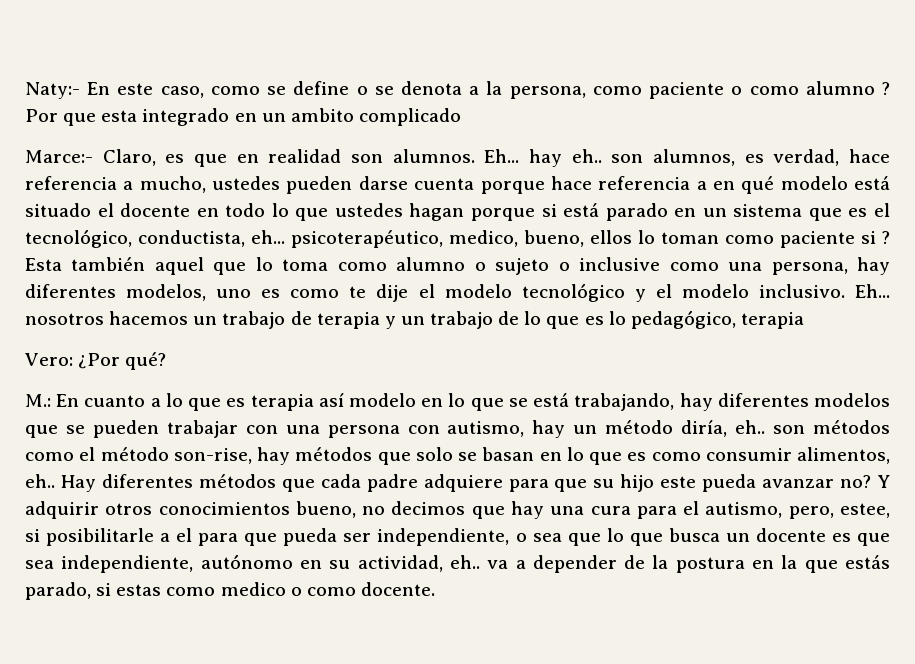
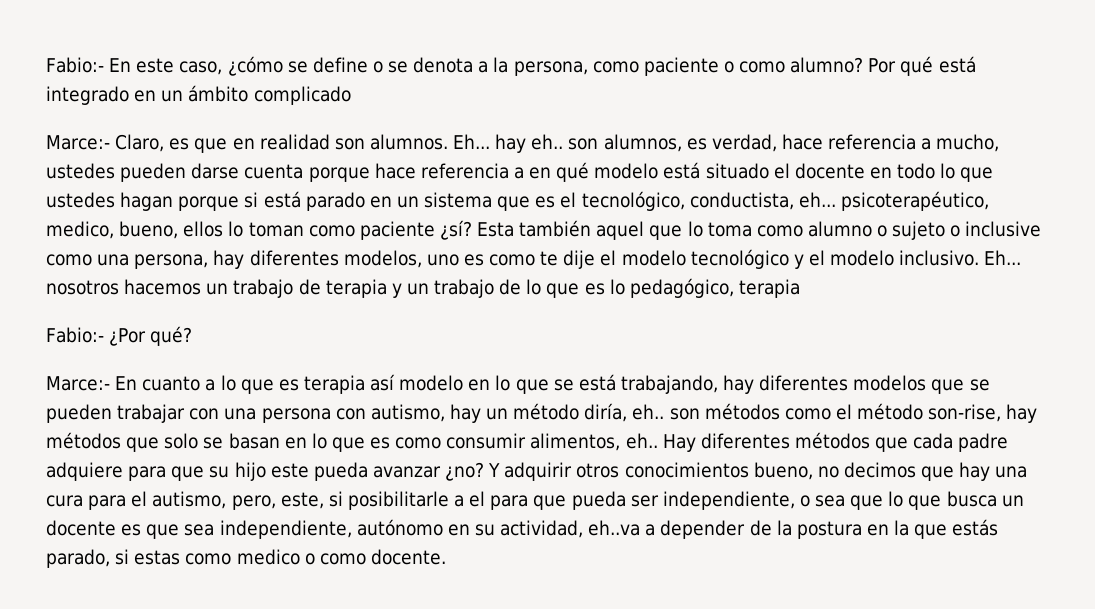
[25,82,80,99] Naty:- -> [46,57,104,73] Fabio:-
[210,86,260,95] como -> [227,56,283,76] ¿cómo
[805,81,890,95] [25,109,138,126] alumno ? Por que esta -> [790,56,976,76] alumno? Por qué está
[290,108,354,122] ambito -> [188,85,249,102] ámbito
[861,231,890,244] si ? -> [439,220,472,240] ¿sí?
[25,353,73,366] Vero: -> [46,327,104,343] Fabio:-
[25,394,51,407] M.: -> [46,376,110,391] Marce:-
[840,475,872,488] no? -> [445,462,485,481] ¿no?
[840,503,891,518] estee, -> [280,492,324,509] este,
[449,555,509,569] eh.. va -> [588,520,641,536] eh..va

